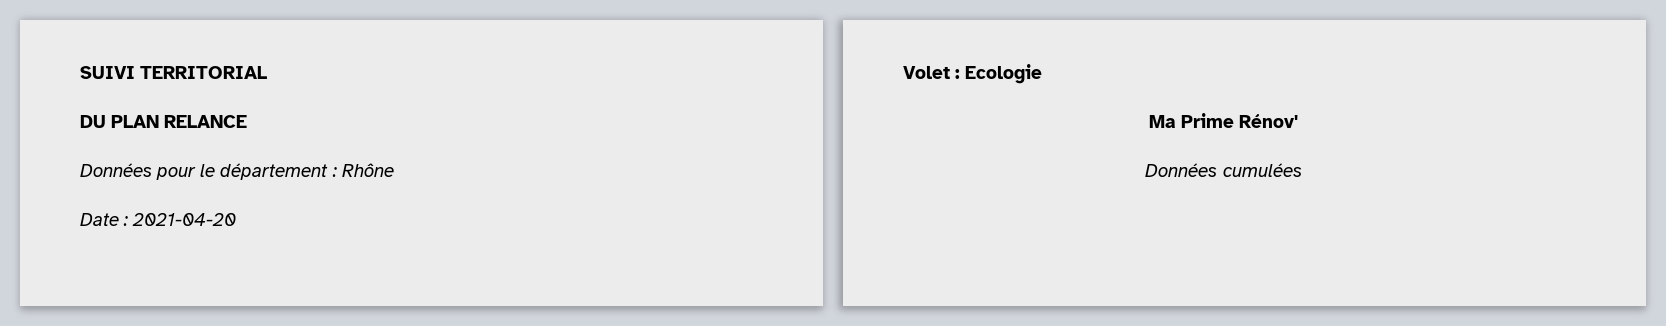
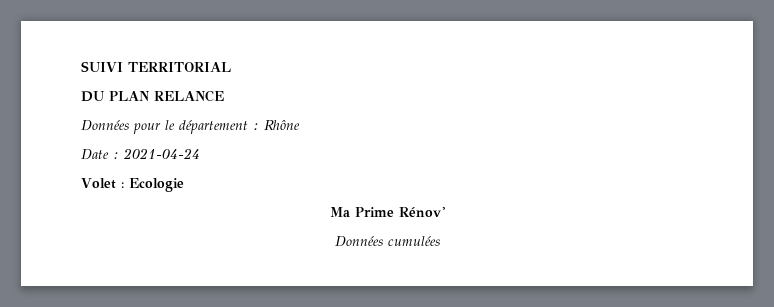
[132,213,237,226] 2021-04-20 -> [123,148,200,159] 2021-04-24

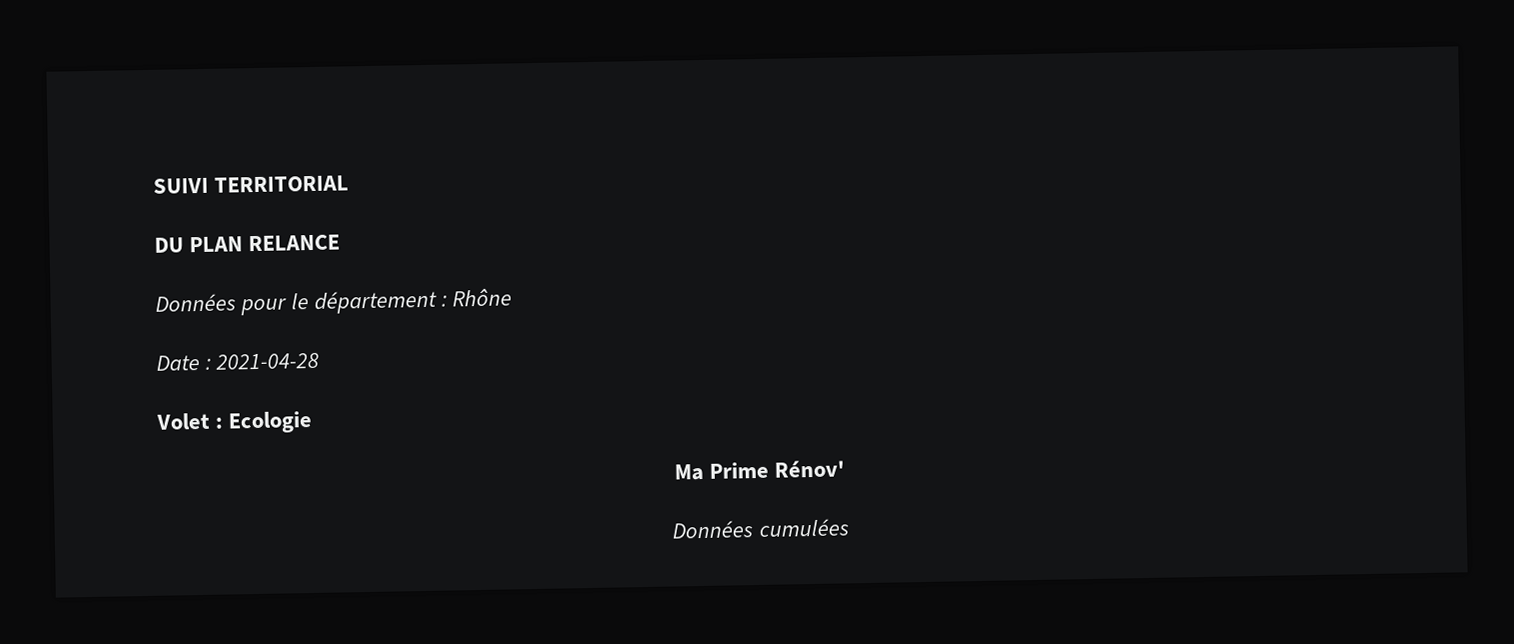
[123,148,200,159] 2021-04-24 -> [215,352,320,370] 2021-04-28

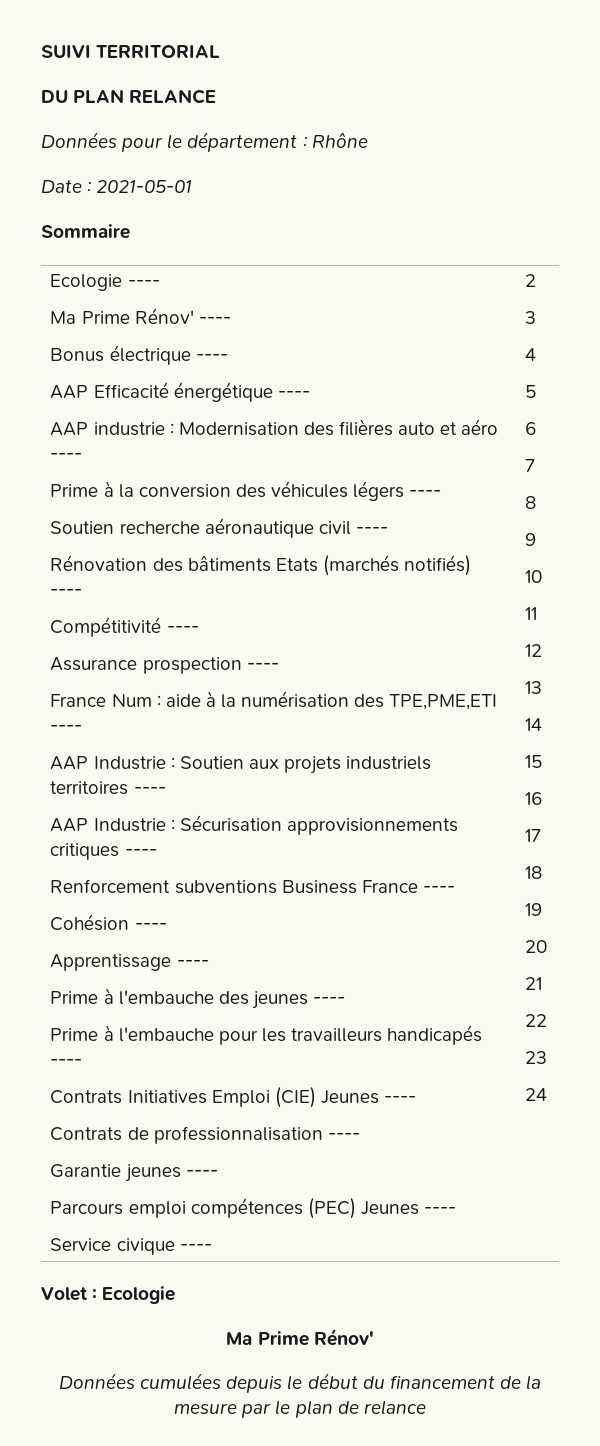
[215,352,320,370] 2021-04-28 -> [96,180,193,193] [41,224,130,239] [50,274,160,291] [50,308,231,324] [50,345,228,365] [50,382,310,402] [50,419,499,436] [50,453,83,460] [50,481,442,501] [50,518,388,538] [50,555,472,576] [50,589,83,596] [50,617,199,637] [50,657,279,674] [50,691,498,710] [50,725,83,732] [50,756,432,774] [50,781,166,795] [50,815,458,835] [50,843,157,860] [50,879,455,894] [50,914,167,931] [50,954,209,971] [50,988,346,1009] [50,1025,483,1045] [50,1059,83,1066] [50,1087,417,1108] [50,1126,360,1144] [50,1164,218,1182] [50,1198,457,1219] [50,1238,212,1255] [525,274,537,287] [525,311,537,324] [525,348,537,361] [525,385,537,398] [525,422,537,435] [525,459,536,472] [525,496,537,509] [525,533,537,546] [525,570,543,583] [525,607,538,620] [525,644,543,657] [525,681,543,694] [525,718,543,731] [525,755,543,768] [525,792,543,805] [525,829,542,842] [525,866,543,879] [525,903,543,916] [525,940,548,953] [525,977,543,990] [525,1014,548,1027] [525,1051,548,1064] [525,1088,548,1101] 2021-05-01 // Sommaire // Ecologie ---- // Ma Prime Rénov' ---- // Bonus électrique ---- // AAP Efficacité énergétique ---- // AAP industrie : Modernisation des filières auto et aéro ---- // Prime à la conversion des véhicules légers ---- // Soutien recherche aéronautique civil ---- // Rénovation des bâtiments Etats (marchés notifiés) ---- // Compétitivité ---- // Assurance prospection ---- // France Num : aide à la numérisation des TPE,PME,ETI ---- // AAP Industrie : Soutien aux projets industriels territoires ---- // AAP Industrie : Sécurisation approvisionnements critiques ---- // Renforcement subventions Business France ---- // Cohésion ---- // Apprentissage ---- // Prime à l'embauche des jeunes ---- // Prime à l'embauche pour les travailleurs handicapés ---- // Contrats Initiatives Emploi (CIE) Jeunes ---- // Contrats de professionnalisation ---- // Garantie jeunes ---- // Parcours emploi compétences (PEC) Jeunes ---- // Service civique ---- | 2 // 3 // 4 // 5 // 6 // 7 // 8 // 9 // 10 // 11 // 12 // 13 // 14 // 15 // 16 // 17 // 18 // 19 // 20 // 21 // 22 // 23 // 24
(849, 528) none -> [226,1373,542,1393] [174,1400,426,1418] depuis le début du financement de la mesure par le plan de relance

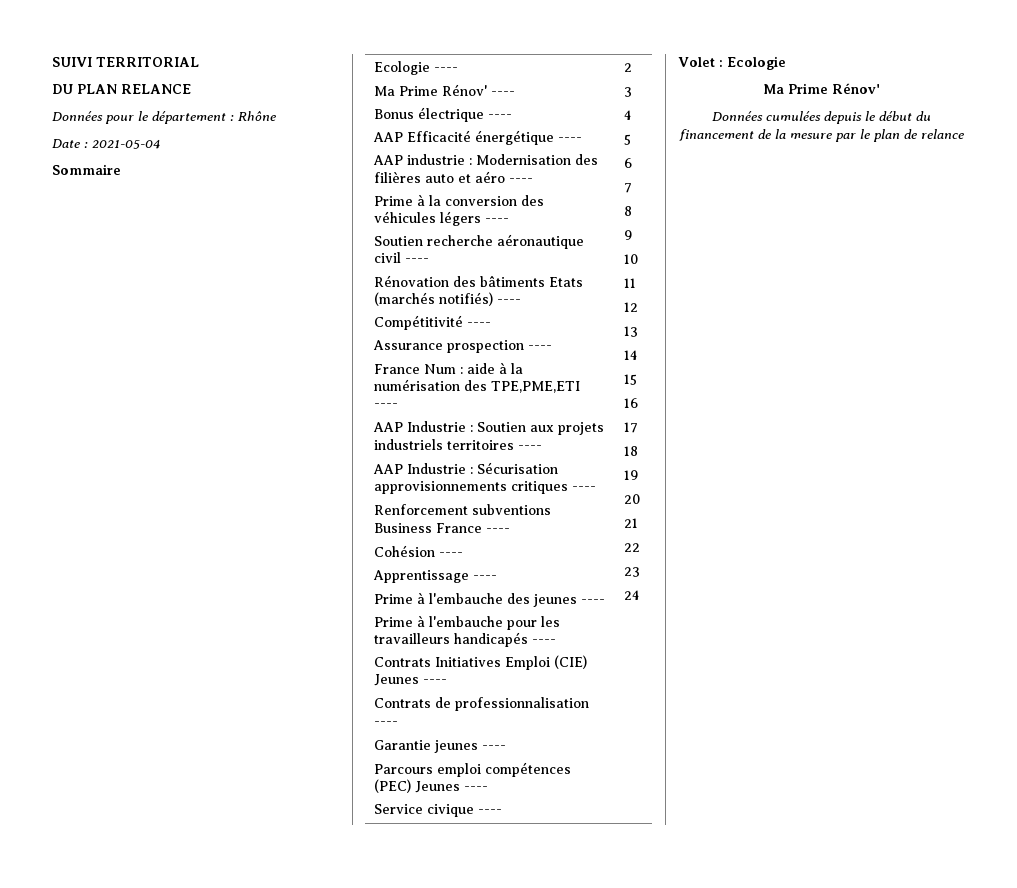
[96,180,193,193] 2021-05-01 -> [92,139,160,149] 2021-05-04

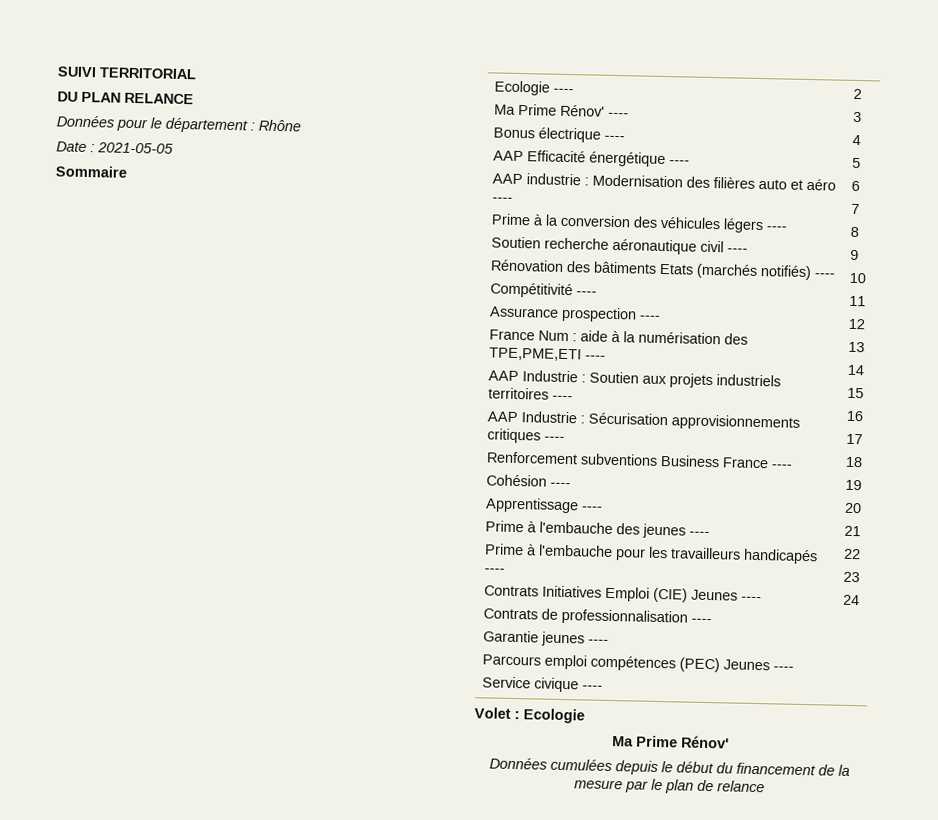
[92,139,160,149] 2021-05-04 -> [97,142,174,154] 2021-05-05

